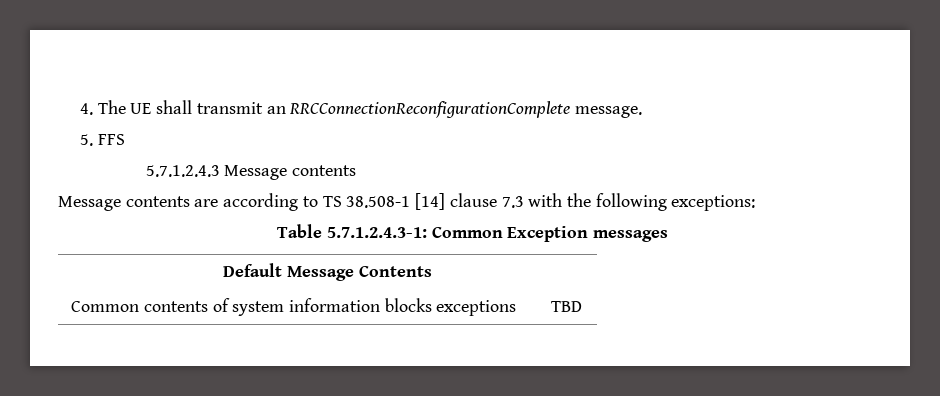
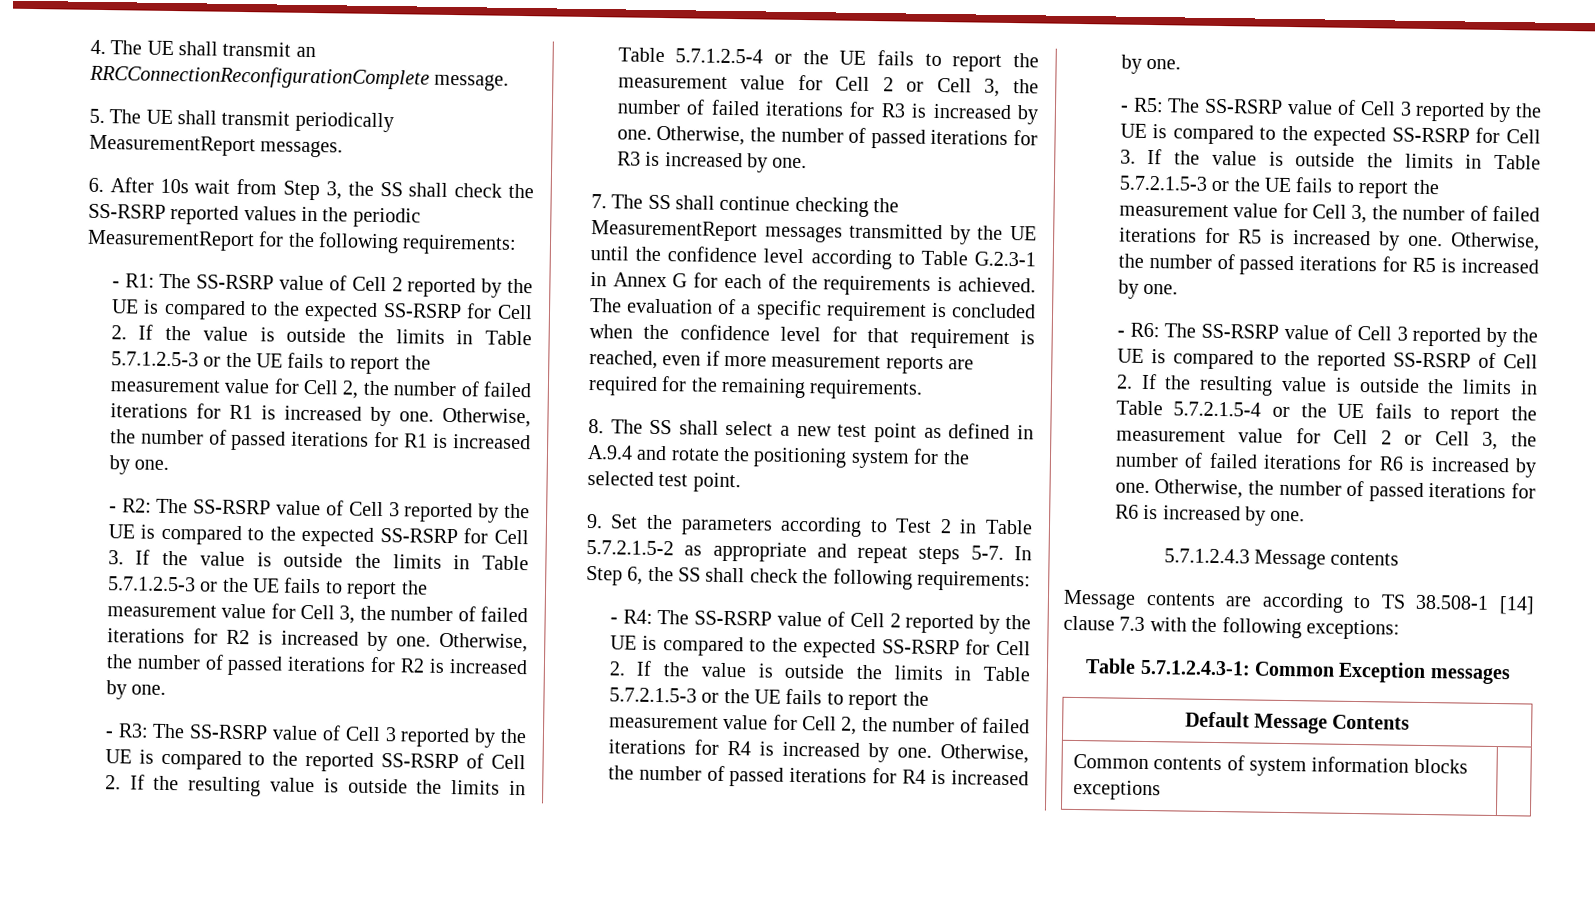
[97,134,125,145] FFS -> [109,109,394,133] [88,134,344,158] [87,177,535,201] [87,203,421,228] [86,229,518,255] [111,273,533,298] [110,299,533,322] [110,324,532,346] [110,351,431,375] [109,378,532,399] [109,403,531,428] [109,429,531,451] [108,455,170,475] [108,498,530,523] [107,524,529,547] [107,549,529,571] [106,576,428,600] [106,603,528,624] [106,628,528,653] [105,654,528,676] [105,680,167,700] [104,723,527,748] [104,749,526,772] [104,774,526,797] [617,47,1039,72] [617,74,1039,97] [616,99,1039,125] [616,125,1038,149] [616,151,808,173] [590,194,900,217] [590,220,1037,245] [589,246,1036,270] [589,271,1036,296] [589,297,1036,322] [588,323,1035,350] [588,349,975,375] [587,375,924,400] [587,418,1034,443] [586,444,970,469] [586,470,741,493] [585,513,1033,537] [585,539,1032,565] [585,565,1032,592] [609,609,1031,634] [609,635,1031,659] [608,660,1030,682] [608,687,929,711] [608,714,1030,735] [607,739,1029,764] [607,765,1029,787] [1120,54,1182,74] [1119,97,1542,123] [1119,123,1541,147] [1119,148,1541,170] [1118,175,1439,199] [1118,202,1540,224] [1118,227,1540,252] [1117,253,1539,276] [1117,279,1179,299] [1116,322,1538,348] [1116,348,1538,372] [1115,373,1538,396] [1115,400,1537,426] [1115,428,1537,451] [1114,452,1537,478] [1114,479,1536,502] [1114,504,1306,526] The UE shall transmit periodically MeasurementReport messages. // 6. After 10s wait from Step 3, the SS shall check the SS-RSRP reported values in the periodic MeasurementReport for the following requirements: // - R1: The SS-RSRP value of Cell 2 reported by the UE is compared to the expected SS-RSRP for Cell 2. If the value is outside the limits in Table 5.7.1.2.5-3 or the UE fails to report the measurement value for Cell 2, the number of failed iterations for R1 is increased by one. Otherwise, the number of passed iterations for R1 is increased by one. // - R2: The SS-RSRP value of Cell 3 reported by the UE is compared to the expected SS-RSRP for Cell 3. If the value is outside the limits in Table 5.7.1.2.5-3 or the UE fails to report the measurement value for Cell 3, the number of failed iterations for R2 is increased by one. Otherwise, the number of passed iterations for R2 is increased by one. // - R3: The SS-RSRP value of Cell 3 reported by the UE is compared to the reported SS-RSRP of Cell 2. If the resulting value is outside the limits in Table 5.7.1.2.5-4 or the UE fails to report the measurement value for Cell 2 or Cell 3, the number of failed iterations for R3 is increased by one. Otherwise, the number of passed iterations for R3 is increased by one. // 7. The SS shall continue checking the MeasurementReport messages transmitted by the UE until the confidence level according to Table G.2.3-1 in Annex G for each of the requirements is achieved. The evaluation of a specific requirement is concluded when the confidence level for that requirement is reached, even if more measurement reports are required for the remaining requirements. // 8. The SS shall select a new test point as defined in A.9.4 and rotate the positioning system for the selected test point. // 9. Set the parameters according to Test 2 in Table 5.7.2.1.5-2 as appropriate and repeat steps 5-7. In Step 6, the SS shall check the following requirements: // - R4: The SS-RSRP value of Cell 2 reported by the UE is compared to the expected SS-RSRP for Cell 2. If the value is outside the limits in Table 5.7.2.1.5-3 or the UE fails to report the measurement value for Cell 2, the number of failed iterations for R4 is increased by one. Otherwise, the number of passed iterations for R4 is increased by one. // - R5: The SS-RSRP value of Cell 3 reported by the UE is compared to the expected SS-RSRP for Cell 3. If the value is outside the limits in Table 5.7.2.1.5-3 or the UE fails to report the measurement value for Cell 3, the number of failed iterations for R5 is increased by one. Otherwise, the number of passed iterations for R5 is increased by one. // - R6: The SS-RSRP value of Cell 3 reported by the UE is compared to the reported SS-RSRP of Cell 2. If the resulting value is outside the limits in Table 5.7.2.1.5-4 or the UE fails to report the measurement value for Cell 2 or Cell 3, the number of failed iterations for R6 is increased by one. Otherwise, the number of passed iterations for R6 is increased by one.
[551,301,583,312] TBD -> (1161, 790) none

